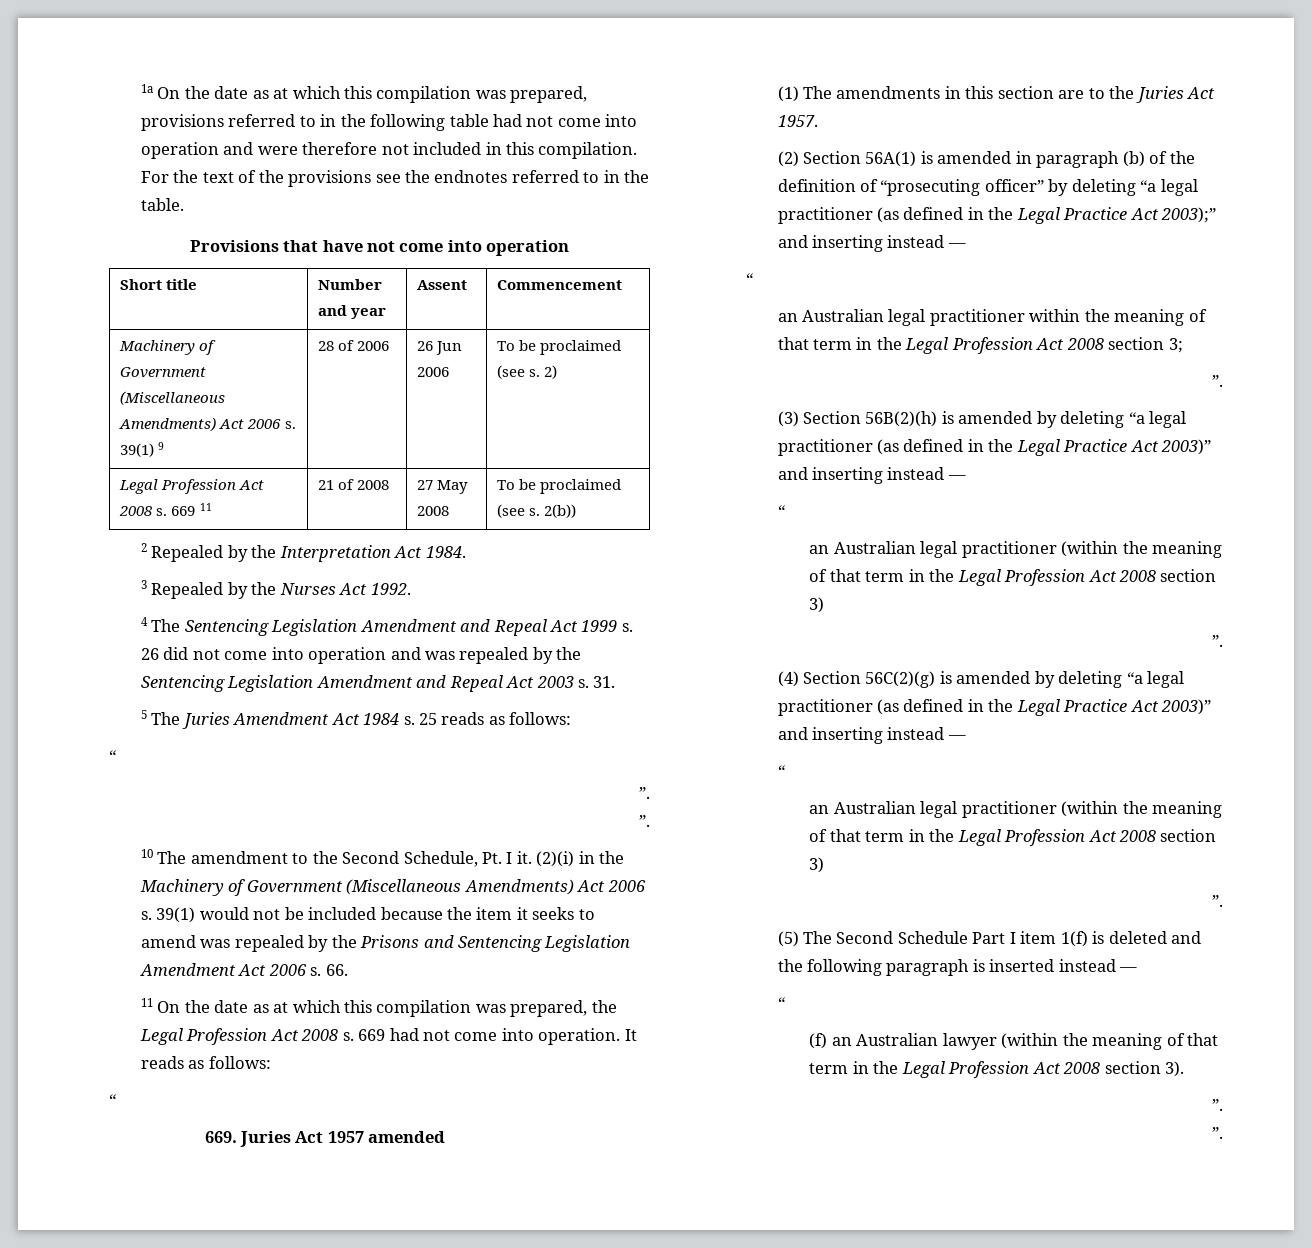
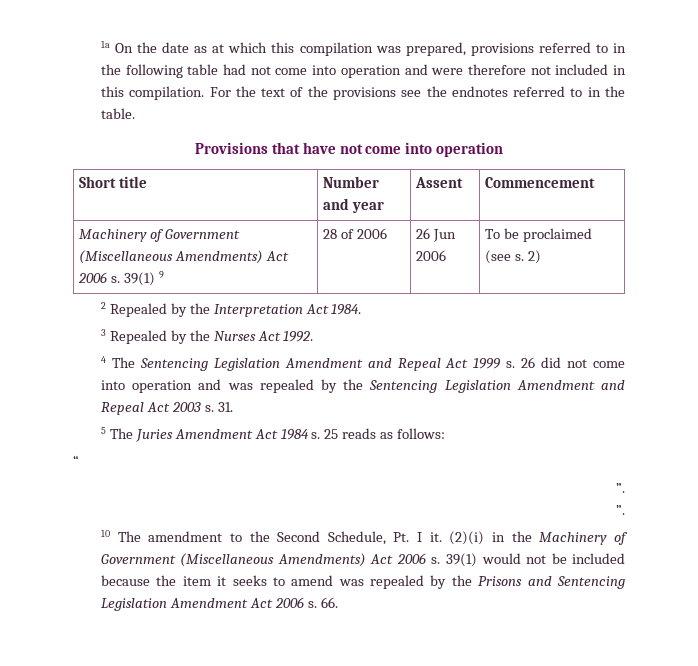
[119,479,265,494] [119,503,212,516] [318,479,390,490] [417,480,469,494] [417,506,450,516] [497,479,622,494] [497,504,577,518] // Legal Profession Act 2008 s. 669 11 | 21 of 2008 | 27 May 2008 | To be proclaimed (see s. 2(b)) -> (541, 257) none
[140,998,617,1017] [139,1028,637,1045] [140,1056,271,1069] [109,1094,116,1106] [204,1131,446,1147] [777,86,1216,103] [777,115,818,127] [777,151,1195,168] [777,179,1198,196] [777,207,1217,224] [777,235,966,252] [745,273,753,285] [777,309,1207,326] [777,337,1183,354] [1212,375,1223,387] [777,411,1187,428] [777,439,1212,456] [777,467,966,484] [777,505,785,517] [809,541,1223,558] [809,569,1217,586] [809,597,825,613] [1212,635,1223,647] [777,671,1185,688] [777,699,1212,716] [777,727,966,744] [777,765,785,777] [809,801,1223,818] [809,829,1217,846] [809,857,825,873] [1212,895,1223,907] [777,931,1202,947] [777,959,1138,976] [777,997,785,1009] [809,1033,1219,1050] [809,1061,1185,1078] [1212,1099,1223,1111] [1212,1127,1223,1139] // 11 On the date as at which this compilation was prepared, the Legal Profession Act 2008 s. 669 had not come into operation. It reads as follows: // “ // 669. Juries Act 1957 amended // (1) The amendments in this section are to the Juries Act 1957. // (2) Section 56A(1) is amended in paragraph (b) of the definition of “prosecuting officer” by deleting “a legal practitioner (as defined in the Legal Practice Act 2003);” and inserting instead — // “ // an Australian legal practitioner within the meaning of that term in the Legal Profession Act 2008 section 3; // ”. // (3) Section 56B(2)(h) is amended by deleting “a legal practitioner (as defined in the Legal Practice Act 2003)” and inserting instead — // “ // an Australian legal practitioner (within the meaning of that term in the Legal Profession Act 2008 section 3) // ”. // (4) Section 56C(2)(g) is amended by deleting “a legal practitioner (as defined in the Legal Practice Act 2003)” and inserting instead — // “ // an Australian legal practitioner (within the meaning of that term in the Legal Profession Act 2008 section 3) // ”. // (5) The Second Schedule Part I item 1(f) is deleted and the following paragraph is inserted instead — // “ // (f) an Australian lawyer (within the meaning of that term in the Legal Profession Act 2008 section 3). // ”. // ”. -> (338, 602) none

